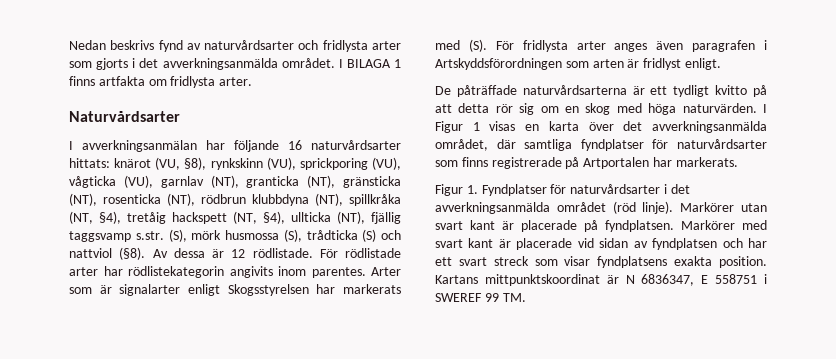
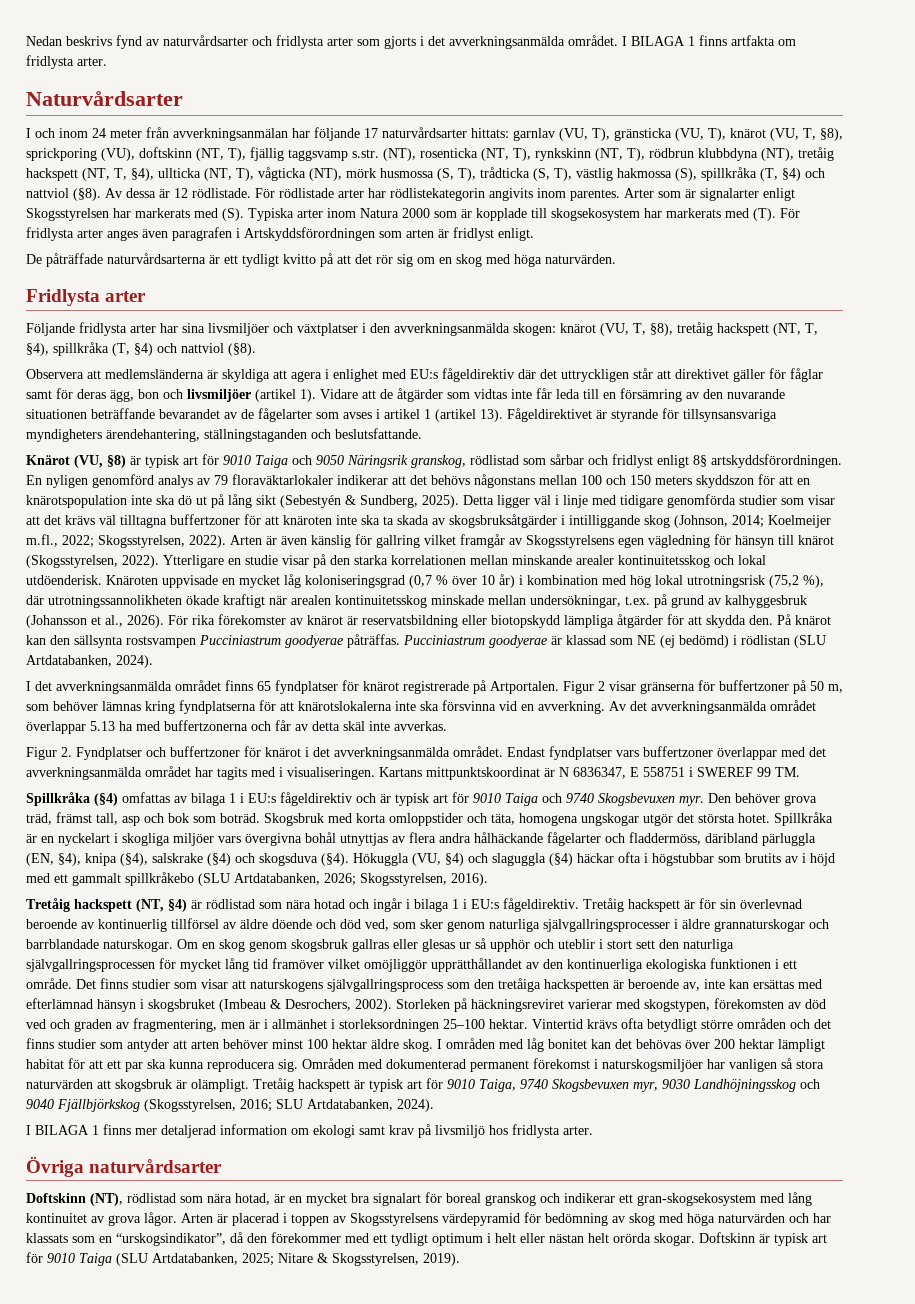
(73, 145) none -> [35,127,169,138] och inom 24 meter från
[288,140,302,150] 16 -> [364,128,378,138] 17
[114,157,401,170] [69,175,401,188] [69,193,401,206] [69,211,257,224] knärot (VU, §8), rynkskinn (VU), sprickporing (VU), vågticka (VU), garnlav (NT), granticka (NT), gränsticka (NT), rosenticka (NT), rödbrun klubbdyna (NT), spillkråka (NT, §4), tretåig hackspett (NT, -> [513,128,843,141] [26,147,834,161] [26,168,127,181] garnlav (VU, T), gränsticka (VU, T), knärot (VU, T, §8), sprickporing (VU), doftskinn (NT, T), fjällig taggsvamp s.str. (NT), rosenticka (NT, T), rynkskinn (NT, T), rödbrun klubbdyna (NT), tretåig hackspett (NT, T,
[337,211,401,224] [69,229,377,242] (NT), fjällig taggsvamp s.str. (S), mörk husmossa (S), trådticka (S) -> [204,167,801,181] (NT, T), vågticka (NT), mörk husmossa (S, T), trådticka (S, T), västlig hakmossa (S), spillkråka (T, §4)
(487, 45) none -> [248,208,776,221] Typiska arter inom Natura 2000 som är kopplade till skogsekosystem har markerats med (T).
[458,103,490,113] detta -> [355,254,372,264] det
[763,104,767,113] [435,121,767,133] [435,139,767,151] [435,157,738,169] [435,184,690,196] [435,201,767,214] [435,220,767,232] [435,238,767,250] [435,256,767,268] I Figur 1 visas en karta över det avverkningsanmälda området, där samtliga fyndplatser för naturvårdsarter som finns registrerade på Artportalen har markerats. // Figur 1. Fyndplatser för naturvårdsarter i det avverkningsanmälda området (röd linje). Markörer utan svart kant är placerade på fyndplatsen. Markörer med svart kant är placerade vid sidan av fyndplatsen och har ett svart streck som visar fyndplatsens exakta position. -> [26,289,147,306] [26,322,818,336] [26,342,256,356] [26,368,823,382] [26,388,785,402] [26,408,777,422] [26,428,422,442] [26,454,842,468] [26,474,810,488] [26,494,835,508] [26,514,831,528] [26,534,834,548] [26,554,766,568] [26,574,824,588] [26,594,807,608] [26,614,831,628] [26,634,826,648] [26,655,153,668] [26,680,843,694] [26,700,816,714] [26,720,447,734] [26,746,826,760] [26,766,375,780] // Fridlysta arter // Följande fridlysta arter har sina livsmiljöer och växtplatser i den avverkningsanmälda skogen: knärot (VU, T, §8), tretåig hackspett (NT, T, §4), spillkråka (T, §4) och nattviol (§8). // Observera att medlemsländerna är skyldiga att agera i enlighet med EU:s fågeldirektiv där det uttryckligen står att direktivet gäller för fåglar samt för deras ägg, bon och livsmiljöer (artikel 1). Vidare att de åtgärder som vidtas inte får leda till en försämring av den nuvarande situationen beträffande bevarandet av de fågelarter som avses i artikel 1 (artikel 13). Fågeldirektivet är styrande för tillsynsansvariga myndigheters ärendehantering, ställningstaganden och beslutsfattande. // Knärot (VU, §8) är typisk art för 9010 Taiga och 9050 Näringsrik granskog, rödlistad som sårbar och fridlyst enligt 8§ artskyddsförordningen. En nyligen genomförd analys av 79 floraväktarlokaler indikerar att det behövs någonstans mellan 100 och 150 meters skyddszon för att en knärotspopulation inte ska dö ut på lång sikt (Sebestyén & Sundberg, 2025). Detta ligger väl i linje med tidigare genomförda studier som visar att det krävs väl tilltagna buffertzoner för att knäroten inte ska ta skada av skogsbruksåtgärder i intilliggande skog (Johnson, 2014; Koelmeijer m.fl., 2022; Skogsstyrelsen, 2022). Arten är även känslig för gallring vilket framgår av Skogsstyrelsens egen vägledning för hänsyn till knärot (Skogsstyrelsen, 2022). Ytterligare en studie visar på den starka korrelationen mellan minskande arealer kontinuitetsskog och lokal utdöenderisk. Knäroten uppvisade en mycket låg koloniseringsgrad (0,7 % över 10 år) i kombination med hög lokal utrotningsrisk (75,2 %), där utrotningssannolikheten ökade kraftigt när arealen kontinuitetsskog minskade mellan undersökningar, t.ex. på grund av kalhyggesbruk (Johansson et al., 2026). För rika förekomster av knärot är reservatsbildning eller biotopskydd lämpliga åtgärder för att skydda den. På knärot kan den sällsynta rostsvampen Pucciniastrum goodyerae påträffas. Pucciniastrum goodyerae är klassad som NE (ej bedömd) i rödlistan (SLU Artdatabanken, 2024). // I det avverkningsanmälda området finns 65 fyndplatser för knärot registrerade på Artportalen. Figur 2 visar gränserna för buffertzoner på 50 m, som behöver lämnas kring fyndplatserna för att knärotslokalerna inte ska försvinna vid en avverkning. Av det avverkningsanmälda området överlappar 5.13 ha med buffertzonerna och får av detta skäl inte avverkas. // Figur 2. Fyndplatser och buffertzoner för knärot i det avverkningsanmälda området. Endast fyndplatser vars buffertzoner överlappar med det avverkningsanmälda området har tagits med i visualiseringen.
(526, 297) none -> [26,792,817,806] [26,812,833,826] [26,832,816,846] [26,852,835,866] [26,872,488,886] [26,898,802,912] [26,918,829,932] [26,938,734,952] [26,958,797,972] [26,978,822,992] [26,998,826,1012] [26,1018,831,1032] [26,1038,825,1052] [26,1058,824,1072] [26,1078,820,1092] [26,1099,434,1112] [26,1124,593,1138] [26,1156,223,1177] [26,1192,812,1206] [26,1212,831,1226] [26,1232,827,1246] [26,1252,460,1266] // Spillkråka (§4) omfattas av bilaga 1 i EU:s fågeldirektiv och är typisk art för 9010 Taiga och 9740 Skogsbevuxen myr. Den behöver grova träd, främst tall, asp och bok som boträd. Skogsbruk med korta omloppstider och täta, homogena ungskogar utgör det största hotet. Spillkråka är en nyckelart i skogliga miljöer vars övergivna bohål utnyttjas av flera andra hålhäckande fågelarter och fladdermöss, däribland pärluggla (EN, §4), knipa (§4), salskrake (§4) och skogsduva (§4). Hökuggla (VU, §4) och slaguggla (§4) häckar ofta i högstubbar som brutits av i höjd med ett gammalt spillkråkebo (SLU Artdatabanken, 2026; Skogsstyrelsen, 2016). // Tretåig hackspett (NT, §4) är rödlistad som nära hotad och ingår i bilaga 1 i EU:s fågeldirektiv. Tretåig hackspett är för sin överlevnad beroende av kontinuerlig tillförsel av äldre döende och död ved, som sker genom naturliga självgallringsprocesser i äldre grannaturskogar och barrblandade naturskogar. Om en skog genom skogsbruk gallras eller glesas ur så upphör och uteblir i stort sett den naturliga självgallringsprocessen för mycket lång tid framöver vilket omöjliggör upprätthållandet av den kontinuerliga ekologiska funktionen i ett område. Det finns studier som visar att naturskogens självgallringsprocess som den tretåiga hackspetten är beroende av, inte kan ersättas med efterlämnad hänsyn i skogsbruket (Imbeau & Desrochers, 2002). Storleken på häckningsreviret varierar med skogstypen, förekomsten av död ved och graden av fragmentering, men är i allmänhet i storleksordningen 25–100 hektar. Vintertid krävs ofta betydligt större områden och det finns studier som antyder att arten behöver minst 100 hektar äldre skog. I områden med låg bonitet kan det behövas över 200 hektar lämpligt habitat för att ett par ska kunna reproducera sig. Områden med dokumenterad permanent förekomst i naturskogsmiljöer har vanligen så stora naturvärden att skogsbruk är olämpligt. Tretåig hackspett är typisk art för 9010 Taiga, 9740 Skogsbevuxen myr, 9030 Landhöjningsskog och 9040 Fjällbjörkskog (Skogsstyrelsen, 2016; SLU Artdatabanken, 2024). // I BILAGA 1 finns mer detaljerad information om ekologi samt krav på livsmiljö hos fridlysta arter. // Övriga naturvårdsarter // Doftskinn (NT), rödlistad som nära hotad, är en mycket bra signalart för boreal granskog och indikerar ett gran-skogsekosystem med lång kontinuitet av grova lågor. Arten är placerad i toppen av Skogsstyrelsens värdepyramid för bedömning av skog med höga naturvärden och har klassats som en “urskogsindikator”, då den förekommer med ett tydligt optimum i helt eller nästan helt orörda skogar. Doftskinn är typisk art för 9010 Taiga (SLU Artdatabanken, 2025; Nitare & Skogsstyrelsen, 2019).

